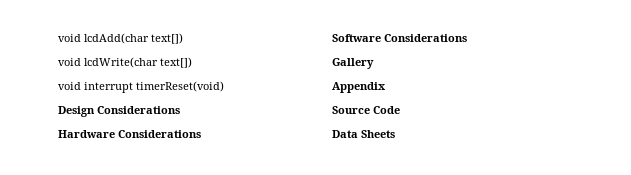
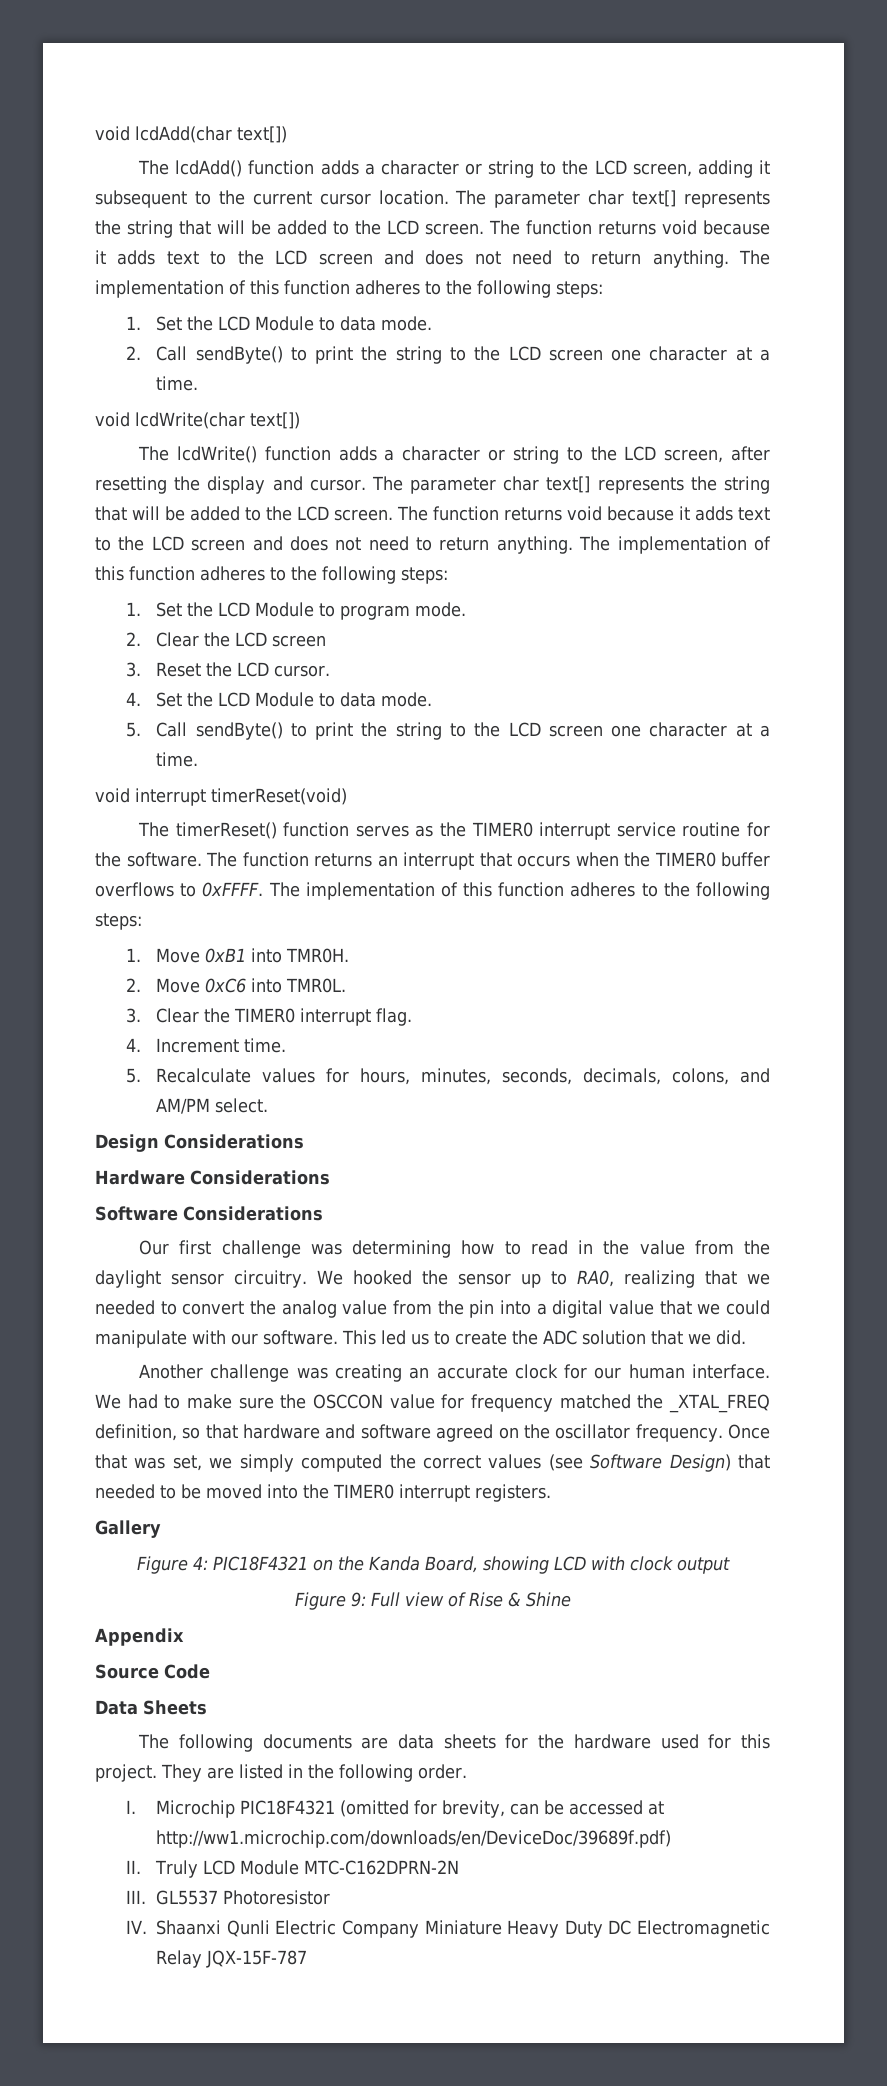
[58,57,192,68] [58,81,224,93] void lcdWrite(char text[]) // void interrupt timerReset(void) -> [138,160,771,178] [95,190,770,208] [95,220,770,238] [95,250,771,268] [95,280,603,298] [125,316,433,331] [125,346,770,364] [156,376,199,391] [95,412,300,429] [138,446,770,464] [95,476,770,494] [95,506,770,521] [95,536,771,554] [95,566,448,584] [125,602,467,620] [125,632,327,647] [125,662,331,677] [125,692,433,707] [125,722,770,740] [156,752,199,767] [95,788,347,806] [138,822,770,840] [95,852,770,870] [95,882,770,900] [95,913,142,930] [125,948,350,963] [125,978,347,993] [125,1008,413,1026] [125,1038,287,1053] [125,1068,771,1085] [156,1098,269,1114] The lcdAdd() function adds a character or string to the LCD screen, adding it subsequent to the current cursor location. The parameter char text[] represents the string that will be added to the LCD screen. The function returns void because it adds text to the LCD screen and does not need to return anything. The implementation of this function adheres to the following steps: // 1. Set the LCD Module to data mode. // 2. Call sendByte() to print the string to the LCD screen one character at a time. // void lcdWrite(char text[]) // The lcdWrite() function adds a character or string to the LCD screen, after resetting the display and cursor. The parameter char text[] represents the string that will be added to the LCD screen. The function returns void because it adds text to the LCD screen and does not need to return anything. The implementation of this function adheres to the following steps: // 1. Set the LCD Module to program mode. // 2. Clear the LCD screen // 3. Reset the LCD cursor. // 4. Set the LCD Module to data mode. // 5. Call sendByte() to print the string to the LCD screen one character at a time. // void interrupt timerReset(void) // The timerReset() function serves as the TIMER0 interrupt service routine for the software. The function returns an interrupt that occurs when the TIMER0 buffer overflows to 0xFFFF. The implementation of this function adheres to the following steps: // 1. Move 0xB1 into TMR0H. // 2. Move 0xC6 into TMR0L. // 3. Clear the TIMER0 interrupt flag. // 4. Increment time. // 5. Recalculate values for hours, minutes, seconds, decimals, colons, and AM/PM select.
[332,58,374,69] Gallery -> [139,1240,771,1258] [95,1270,770,1288] [95,1300,770,1318] [95,1330,746,1348] [139,1364,770,1382] [95,1394,771,1413] [95,1424,770,1442] [95,1454,770,1472] [95,1484,551,1502] [95,1520,161,1538] [136,1556,730,1574] [294,1592,571,1610] Our first challenge was determining how to read in the value from the daylight sensor circuitry. We hooked the sensor up to RA0, realizing that we needed to convert the analog value from the pin into a digital value that we could manipulate with our software. This led us to create the ADC solution that we did. // Another challenge was creating an accurate clock for our human interface. We had to make sure the OSCCON value for frequency matched the _XTAL_FREQ definition, so that hardware and software agreed on the oscillator frequency. Once that was set, we simply computed the correct values (see Software Design) that needed to be moved into the TIMER0 interrupt registers. // Gallery // Figure 4: PIC18F4321 on the Kanda Board, showing LCD with clock output // Figure 9: Full view of Rise & Shine
(395, 134) none -> [138,1734,771,1752] [95,1764,467,1782] [125,1800,665,1818] [156,1830,672,1848] [125,1860,460,1878] [125,1890,331,1905] [125,1920,771,1938] [156,1950,308,1968] // The following documents are data sheets for the hardware used for this project. They are listed in the following order. // I. Microchip PIC18F4321 (omitted for brevity, can be accessed at http://ww1.microchip.com/downloads/en/DeviceDoc/39689f.pdf) // II. Truly LCD Module MTC-C162DPRN-2N // III. GL5537 Photoresistor // IV. Shaanxi Qunli Electric Company Miniature Heavy Duty DC Electromagnetic Relay JQX-15F-787

